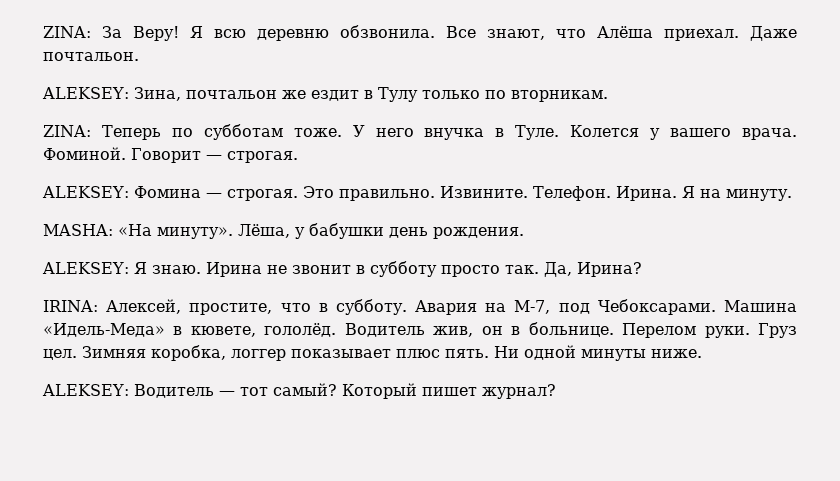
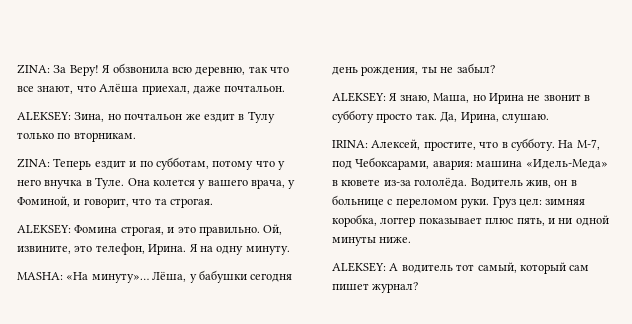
[214,25,476,41] всю деревню обзвонила. Все -> [112,63,289,76] [17,86,34,92] обзвонила всю деревню, так что все
[664,26,797,41] приехал. Даже -> [141,85,221,95] приехал, даже
(181, 94) none -> [107,114,121,120] но
[171,124,797,140] [43,147,298,163] [42,186,611,201] по субботам тоже. У него внучка в Туле. Колется у вашего врача. Фоминой. Говорит — строгая. // ALEKSEY: Фомина — строгая. Это правильно. Извините. Телефон. -> [94,157,285,170] [17,177,296,189] [17,196,213,208] [17,224,283,236] [17,243,145,255] ездит и по субботам, потому что у него внучка в Туле. Она колется у вашего врача, у Фоминой, и говорит, что та строгая. // ALEKSEY: Фомина строгая, и это правильно. Ой, извините, это телефон,
(721, 193) none -> [216,246,244,255] одну
[157,227,233,239] минуту». -> [91,273,149,283] минуту»…
[389,227,524,239] день рождения. -> [250,273,293,282] [332,63,495,76] сегодня день рождения, ты не забыл?
[151,265,201,274] знаю. -> [399,93,486,103] знаю, Маша, но
[576,262,642,277] Ирина? -> [460,112,549,123] Ирина, слушаю.
[415,299,797,315] [43,322,797,338] [43,346,146,360] Авария на М-7, под Чебоксарами. Машина «Идель-Меда» в кювете, гололёд. Водитель жив, он в больнице. Перелом руки. Груз цел. Зимняя -> [558,139,600,150] [332,157,608,170] [332,177,577,188] [332,195,586,208] На М-7, под Чебоксарами, авария: машина «Идель-Меда» в кювете из-за гололёда. Водитель жив, он в больнице с переломом руки. Груз цел: зимняя
[445,346,519,358] пять. Ни -> [516,217,573,226] пять, и ни
[133,383,417,399] Водитель — тот самый? Который -> [389,262,590,274] А водитель тот самый, который сам

